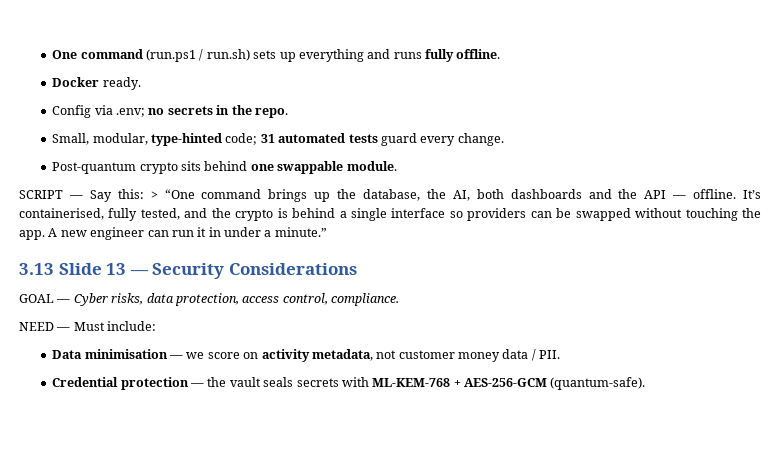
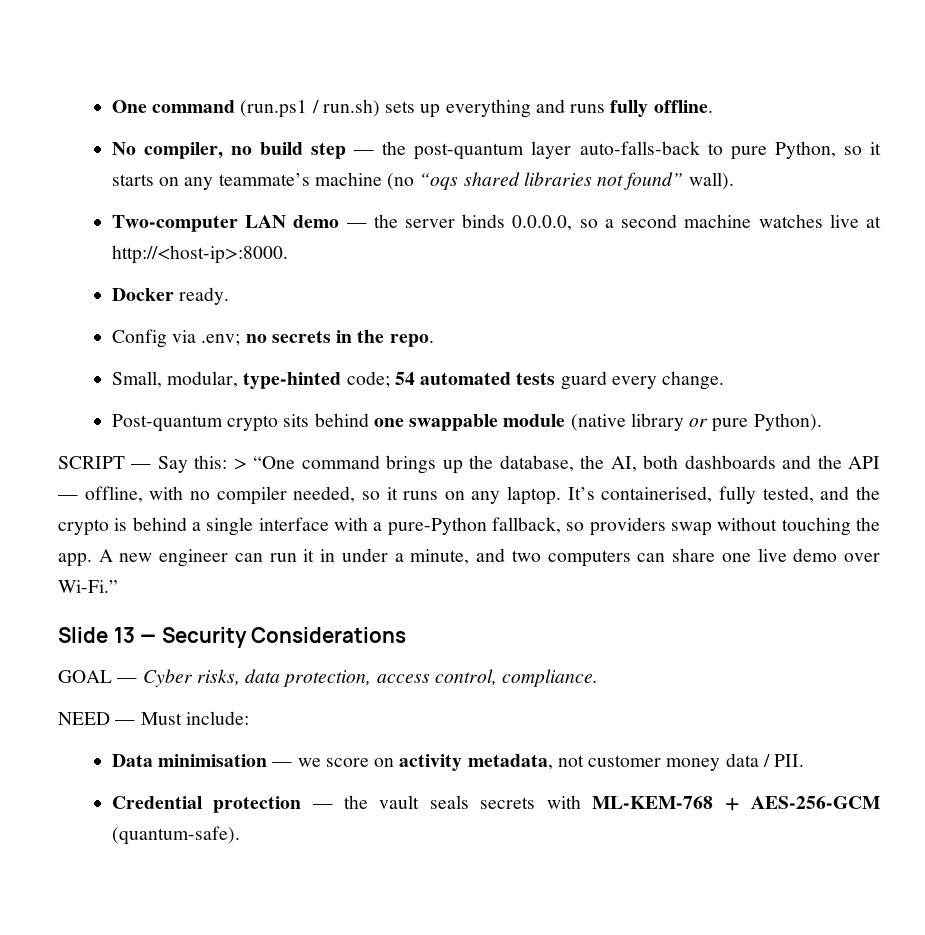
(501, 54) none -> [111,141,882,160] [111,172,734,190] [111,214,881,232] [111,245,288,264] // No compiler, no build step — the post-quantum layer auto-falls-back to pure Python, so it starts on any teammate’s machine (no “oqs shared libraries not found” wall). // Two-computer LAN demo — the server binds 0.0.0.0, so a second machine watches live at http://<host-ip>:8000.
[260,134,275,143] 31 -> [394,372,415,385] 54
[346,161,397,171] module. -> [503,413,822,432] module (native library or pure Python).
[693,189,737,199] offline. -> [84,486,562,505] offline, with no compiler needed, so it runs on any laptop.
[449,208,631,221] so providers can be swapped -> [334,517,712,536] with a pure-Python fallback, so providers swap
[274,227,327,237] [19,263,54,275] minute.” // 3.13 -> [410,548,880,567] [58,580,118,593] minute, and two computers can share one live demo over Wi-Fi.” //

